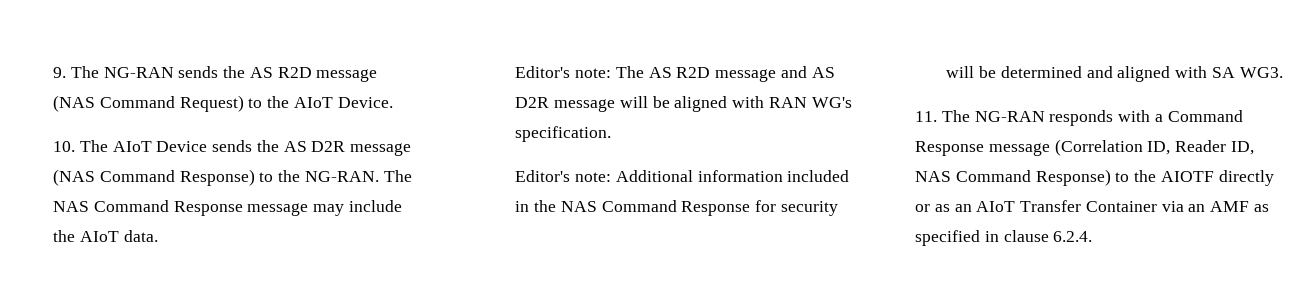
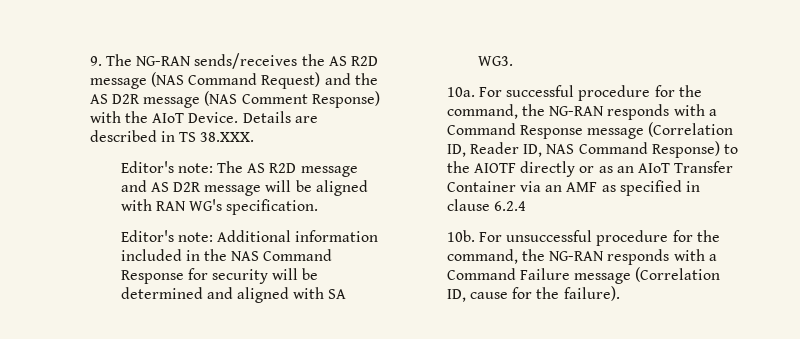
[178,66,219,78] sends -> [194,53,298,69] sends/receives
[248,96,393,108] [53,140,253,152] to the AIoT Device. // 10. The AIoT Device sends -> [324,73,351,85] and
[99,169,412,186] [53,200,402,216] [53,230,158,242] Command Response) to the NG-RAN. The NAS Command Response message may include the AIoT data. -> [241,91,380,108] [89,111,318,123] [89,130,255,142] Comment Response) with the AIoT Device. Details are described in TS 38.XXX.
[915,110,970,122] 11. The -> [446,85,702,101] [446,104,546,119] 10a. For successful procedure for the command, the
[1053,231,1093,242] 6.2.4. -> [494,201,527,211] [446,230,720,246] [446,249,717,265] [446,267,721,284] [446,286,620,302] 6.2.4 // 10b. For unsuccessful procedure for the command, the NG-RAN responds with a Command Failure message (Correlation ID, cause for the failure).

